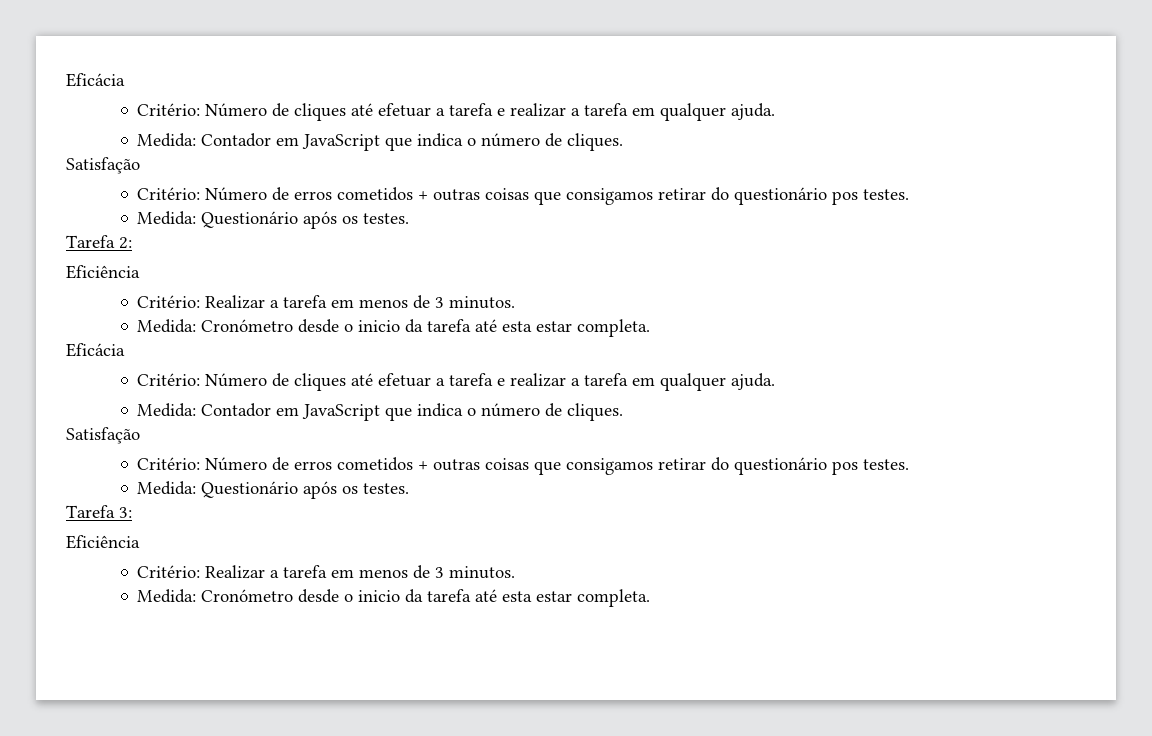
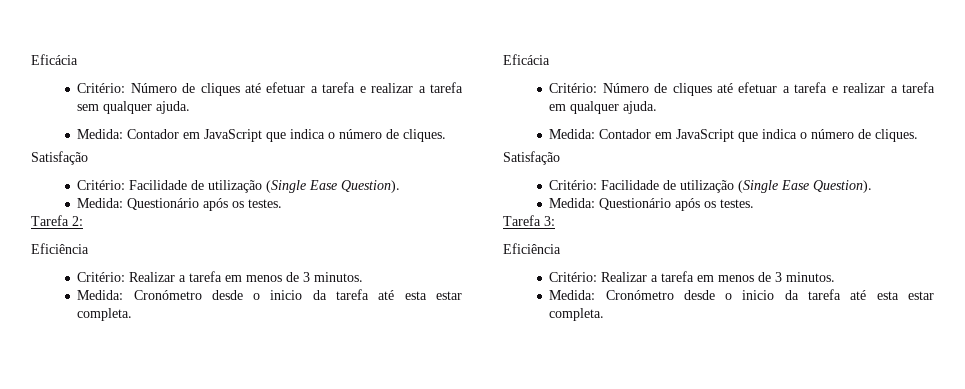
[632,107,656,116] em -> [77,104,100,111] sem
[205,187,910,205] Número de erros cometidos + outras coisas que consigamos retirar do questionário pos testes. -> [129,180,401,193] Facilidade de utilização (Single Ease Question).
[205,457,910,475] Número de erros cometidos + outras coisas que consigamos retirar do questionário pos testes. -> [601,180,873,193] Facilidade de utilização (Single Ease Question).

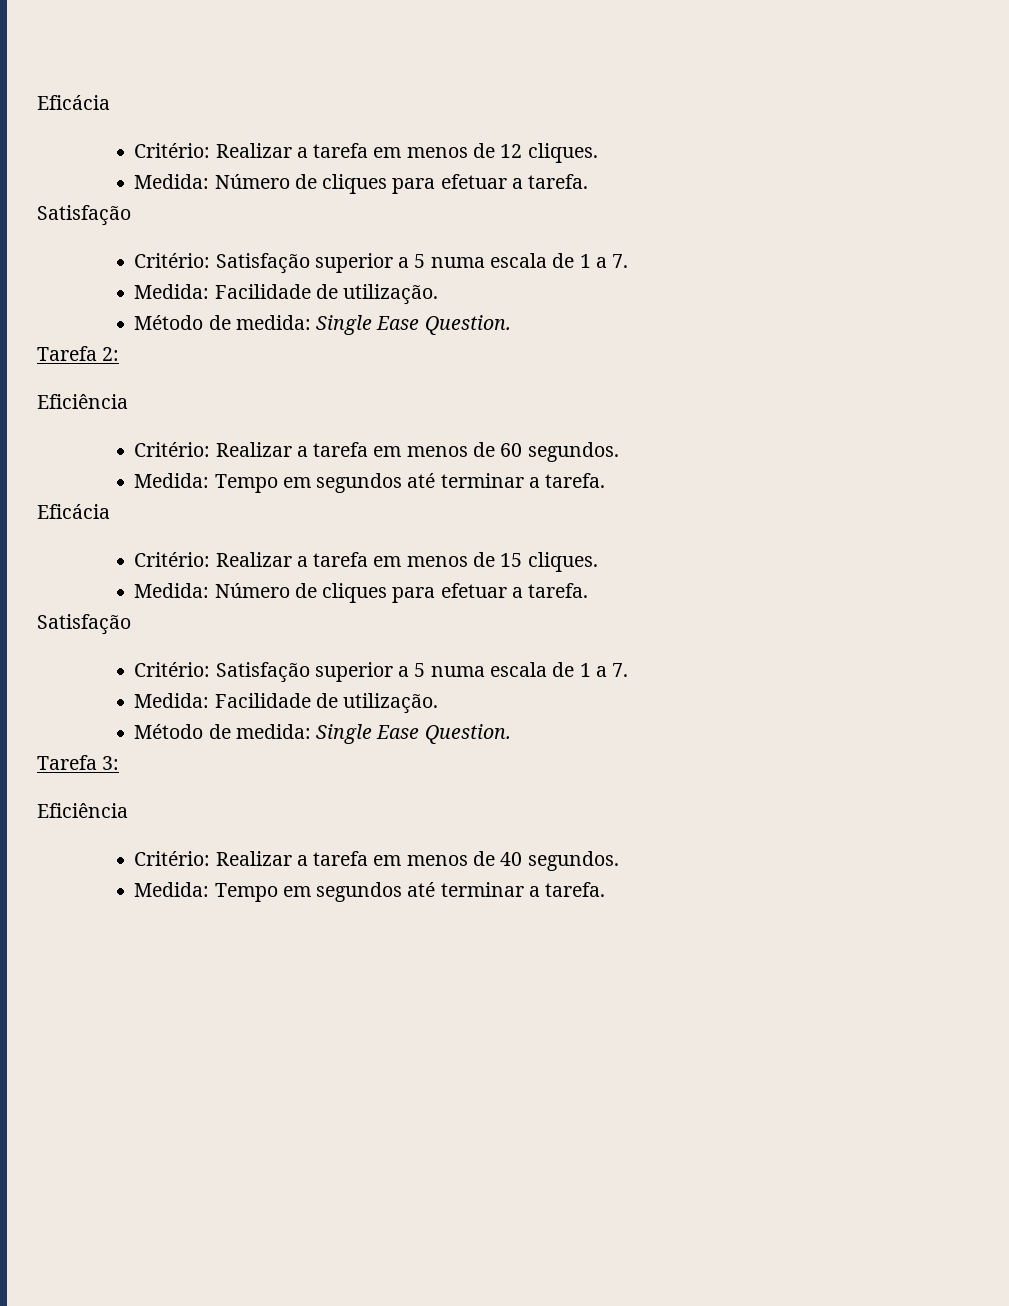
[31,54,78,65] [77,82,463,96] [77,101,191,114] [77,129,447,142] [31,151,88,165] [77,180,401,193] [77,198,283,211] Eficácia // Critério: Número de cliques até efetuar a tarefa e realizar a tarefa sem qualquer ajuda. // Medida: Contador em JavaScript que indica o número de cliques. // Satisfação // Critério: Facilidade de utilização (Single Ease Question). // Medida: Questionário após os testes. -> [37,95,110,110] [134,143,598,163] [134,174,589,194] [37,205,131,226] [134,253,629,274] [134,284,439,305] [134,315,511,335] Eficácia // Critério: Realizar a tarefa em menos de 12 cliques. // Medida: Número de cliques para efetuar a tarefa. // Satisfação // Critério: Satisfação superior a 5 numa escala de 1 a 7. // Medida: Facilidade de utilização. // Método de medida: Single Ease Question.
[303,272,364,282] [77,289,462,300] [77,308,133,321] [503,54,550,65] [549,82,935,96] [549,101,658,114] [549,129,919,142] [503,151,560,165] [549,180,873,193] [549,198,755,211] 3 minutos. // Medida: Cronómetro desde o inicio da tarefa até esta estar completa. // Eficácia // Critério: Número de cliques até efetuar a tarefa e realizar a tarefa em qualquer ajuda. // Medida: Contador em JavaScript que indica o número de cliques. // Satisfação // Critério: Facilidade de utilização (Single Ease Question). // Medida: Questionário após os testes. -> [500,442,619,462] [134,473,606,493] [37,504,110,519] [134,552,598,572] [134,583,589,603] [37,614,131,635] [134,662,629,683] [134,693,439,714] [134,724,511,744] 60 segundos. // Medida: Tempo em segundos até terminar a tarefa. // Eficácia // Critério: Realizar a tarefa em menos de 15 cliques. // Medida: Número de cliques para efetuar a tarefa. // Satisfação // Critério: Satisfação superior a 5 numa escala de 1 a 7. // Medida: Facilidade de utilização. // Método de medida: Single Ease Question.
[775,272,836,282] [549,289,934,300] [549,308,605,321] 3 minutos. // Medida: Cronómetro desde o inicio da tarefa até esta estar completa. -> [500,851,619,871] [134,882,606,902] 40 segundos. // Medida: Tempo em segundos até terminar a tarefa.

